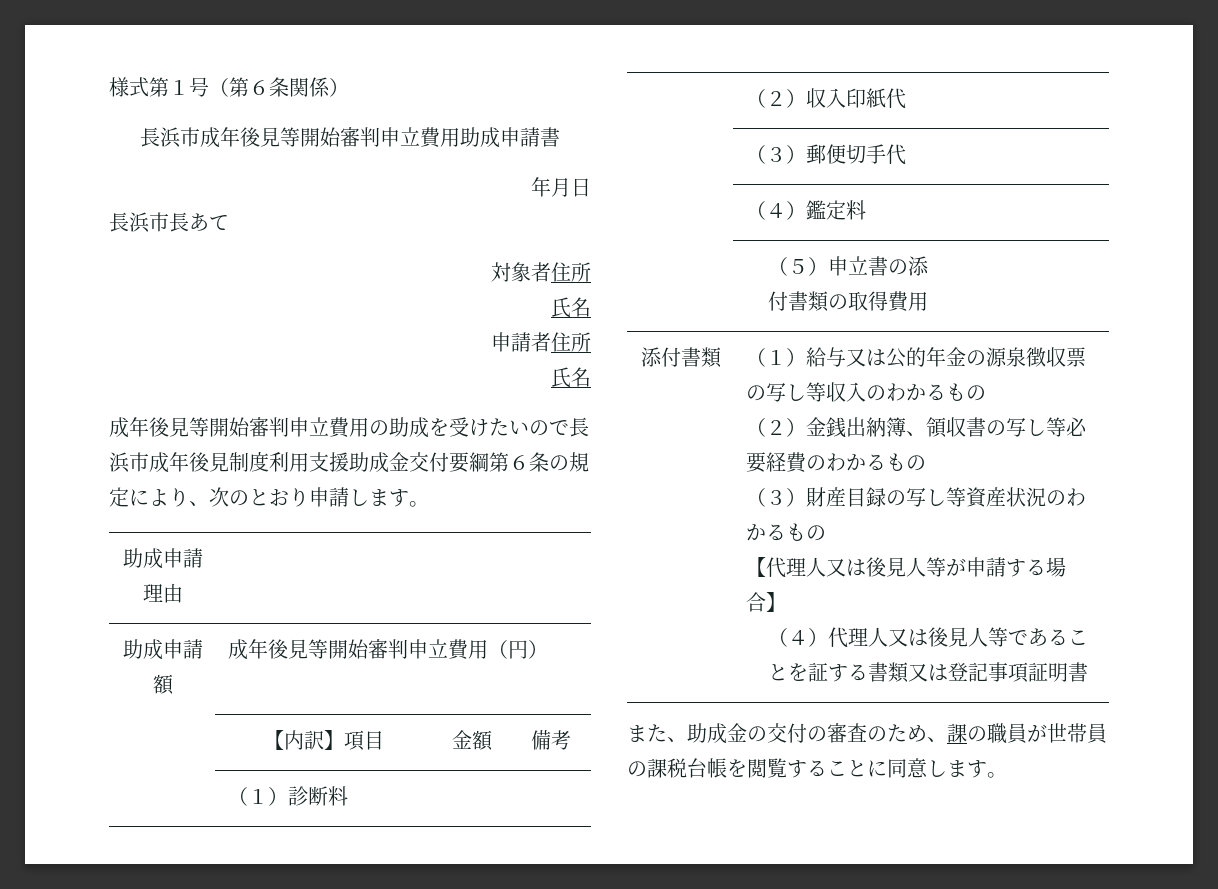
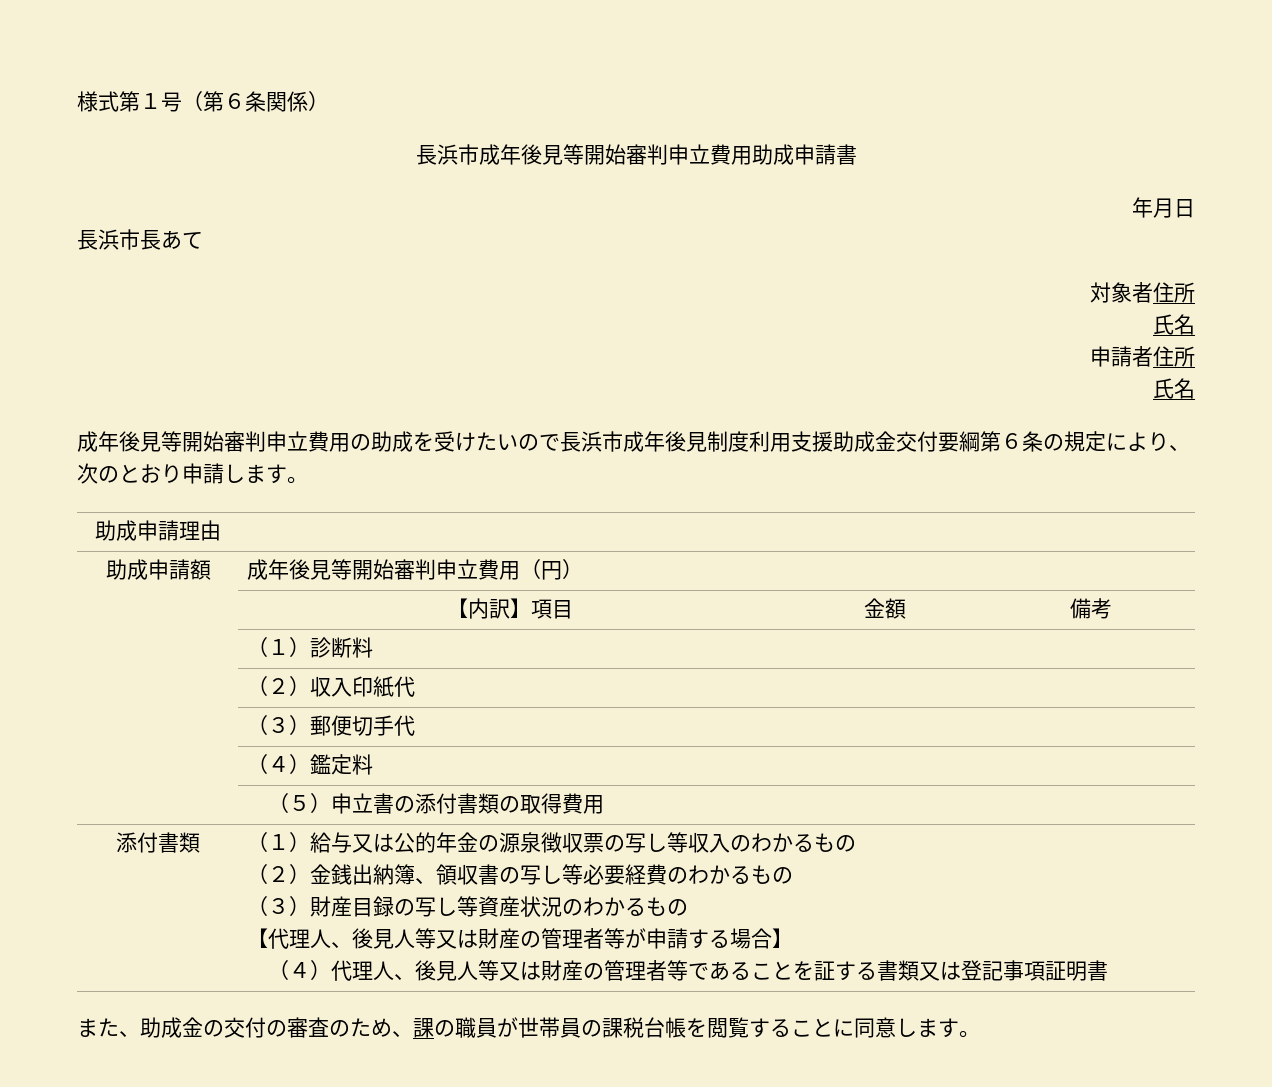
[825,557,946,577] 又は後見人等 -> [330,928,625,949] 、後見人等又は財産の管理者等
[888,627,1009,647] 又は後見人等 -> [393,960,688,981] 、後見人等又は財産の管理者等

